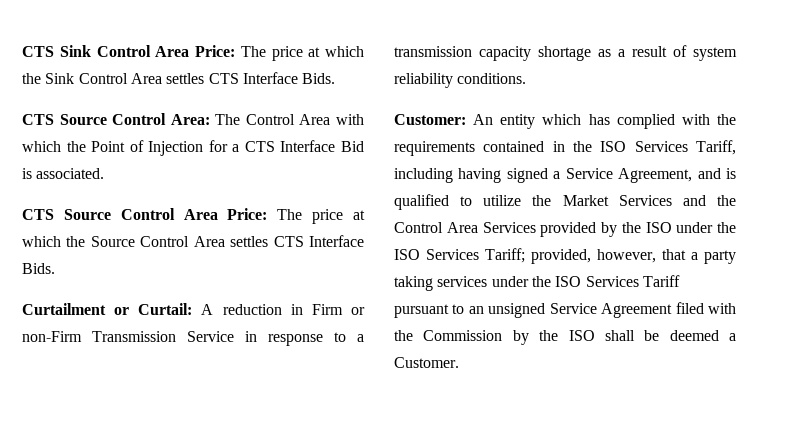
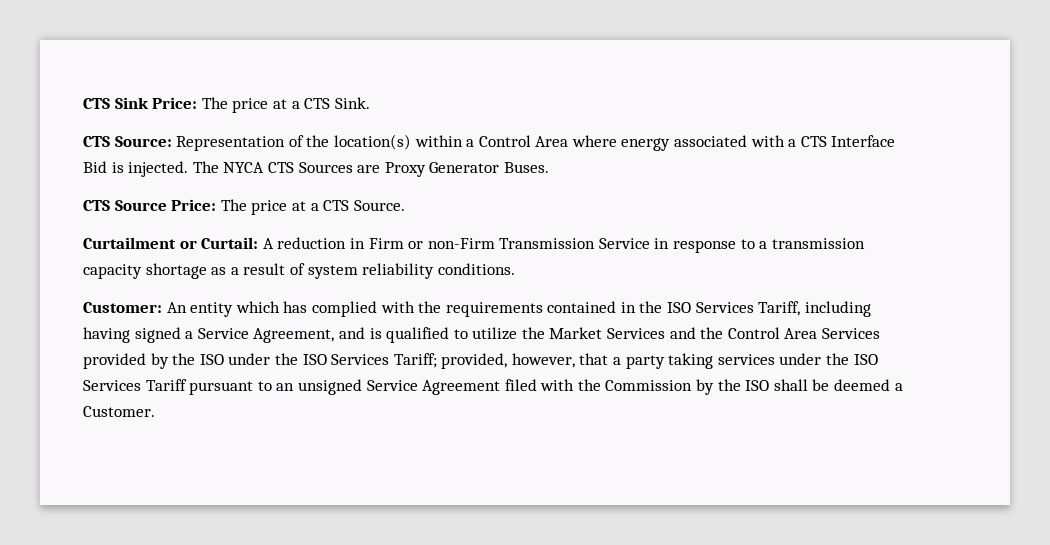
[96,45,364,61] [22,72,336,84] [22,113,364,125] [22,140,228,156] Control Area Price: The price at which the Sink Control Area settles CTS Interface Bids. // CTS Source Control Area: The Control Area with which the Point of Injection for -> [152,97,370,113] [83,134,785,151] Price: The price at a CTS Sink. // CTS Source: Representation of the location(s) within a Control Area where energy associated with
[36,168,105,179] [22,208,365,224] [22,235,364,247] [22,263,55,274] associated. // CTS Source Control Area Price: The price at which the Source Control Area settles CTS Interface Bids. -> [128,161,549,177] [83,199,405,215] injected. The NYCA CTS Sources are Proxy Generator Buses. // CTS Source Price: The price at a CTS Source.

